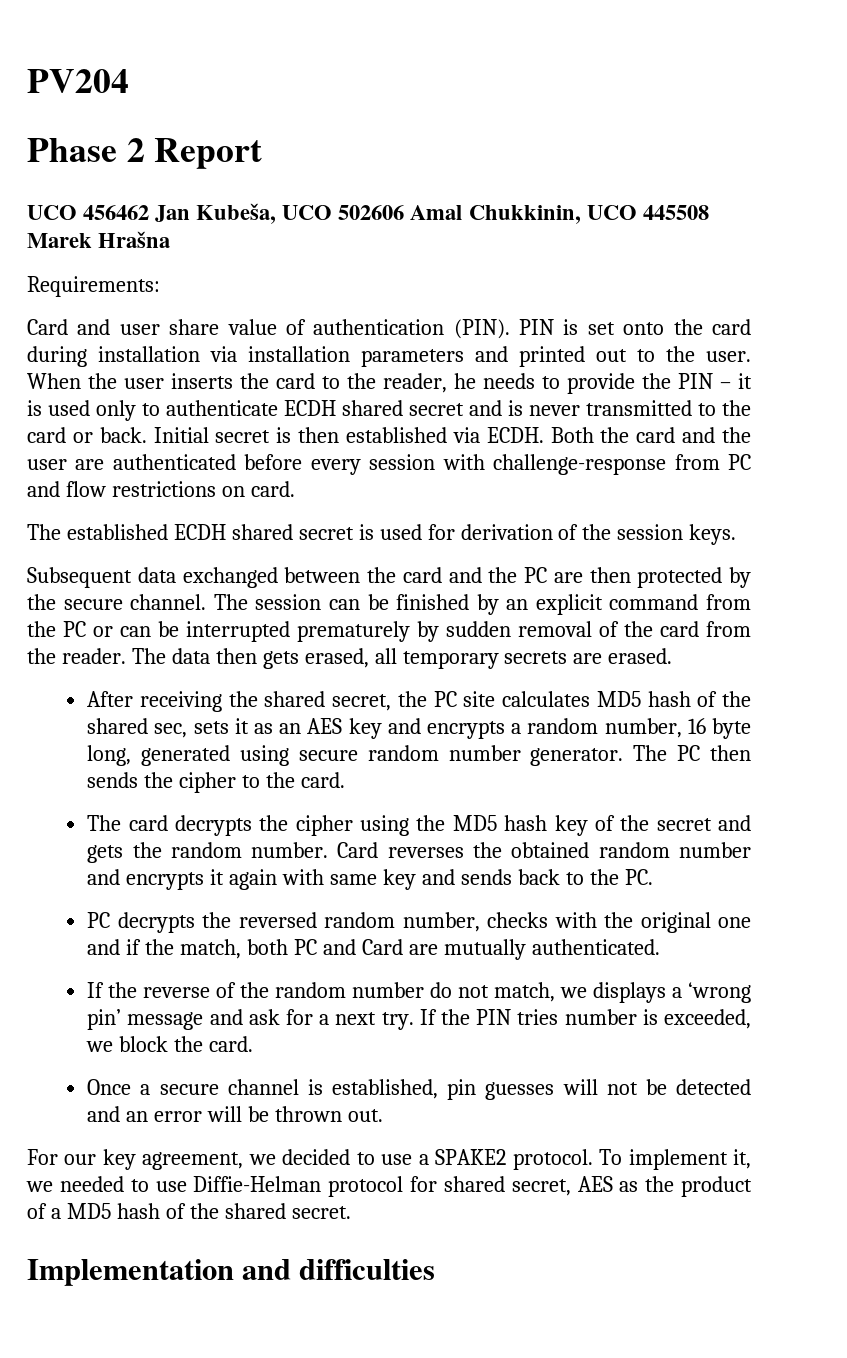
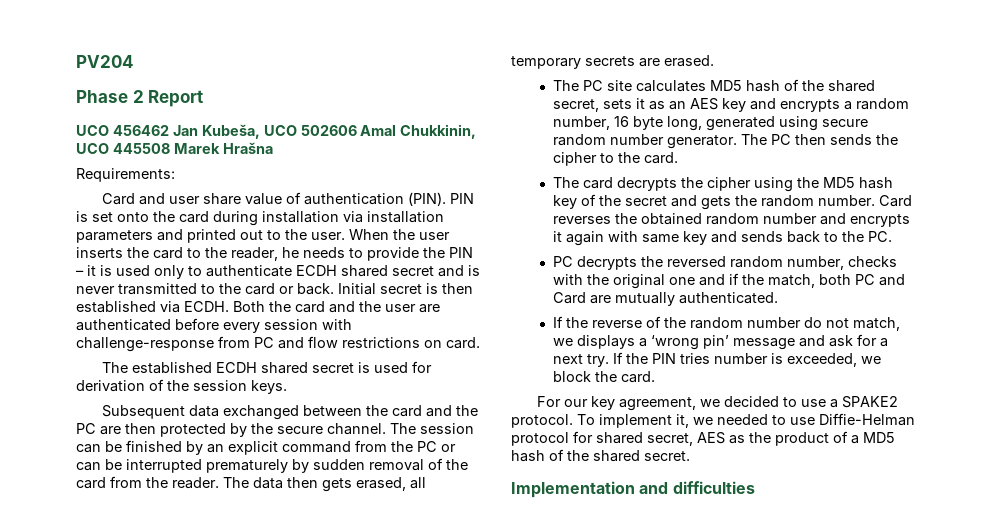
[87,691,427,712] After receiving the shared secret, the -> [552,80,579,91] The
[154,723,188,738] sec, -> [552,99,599,112] secret,
[87,1079,752,1100] [87,1106,383,1122] // Once a secure channel is established, pin guesses will not be detected and an error will be thrown out. -> (655, 377) none

